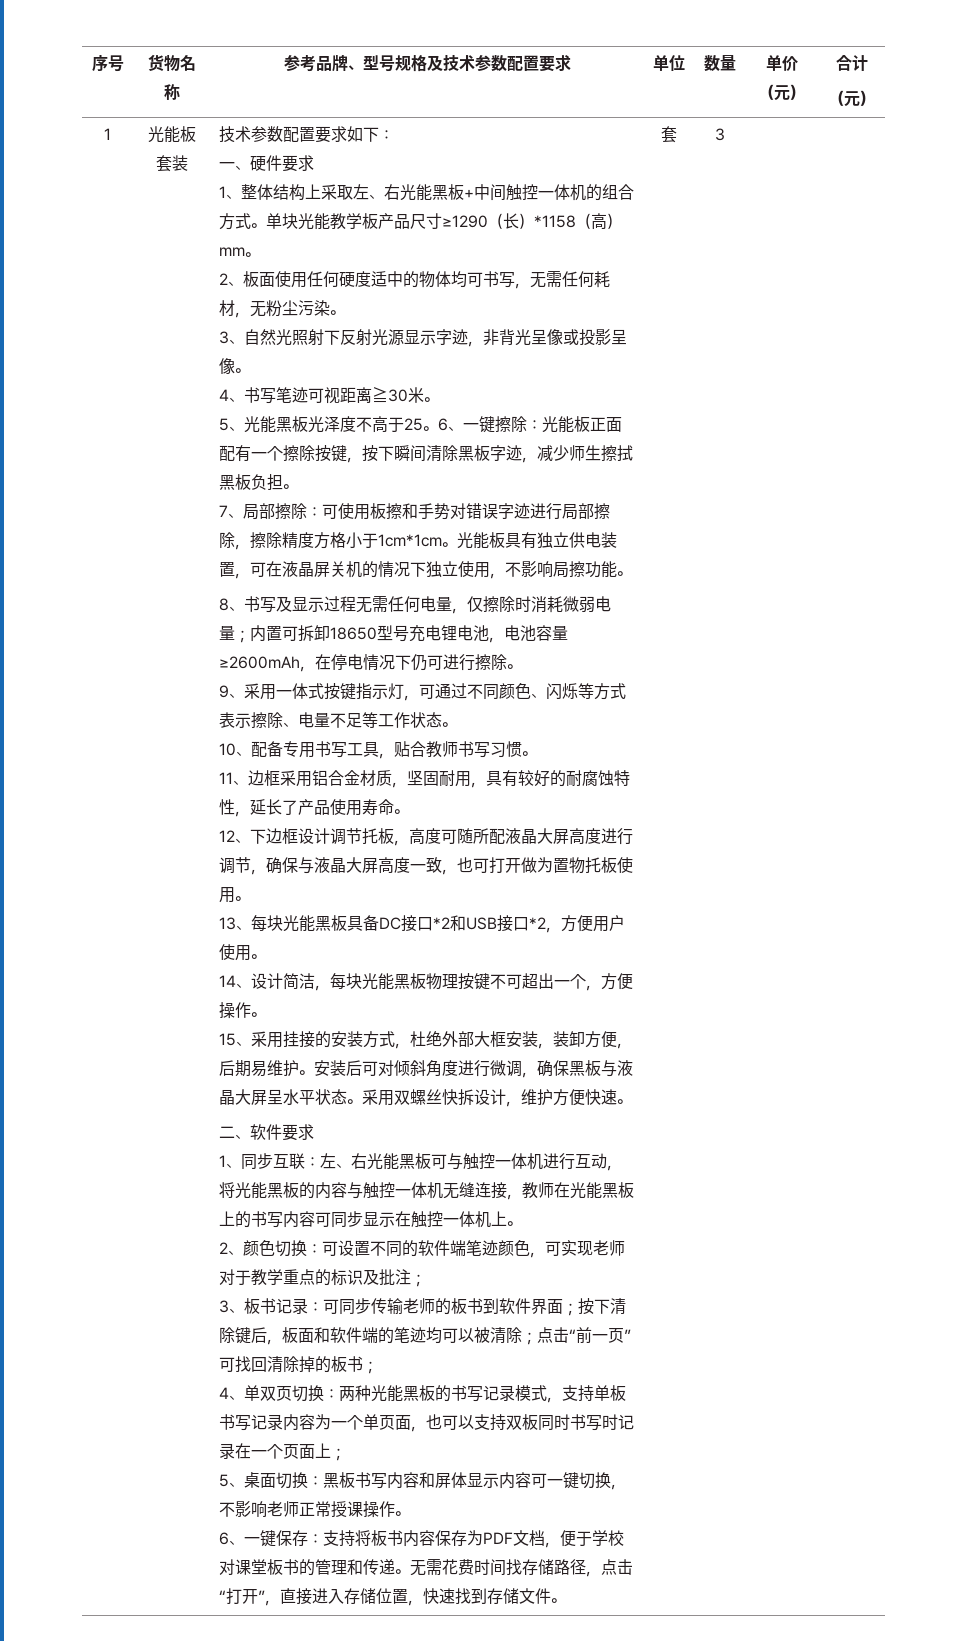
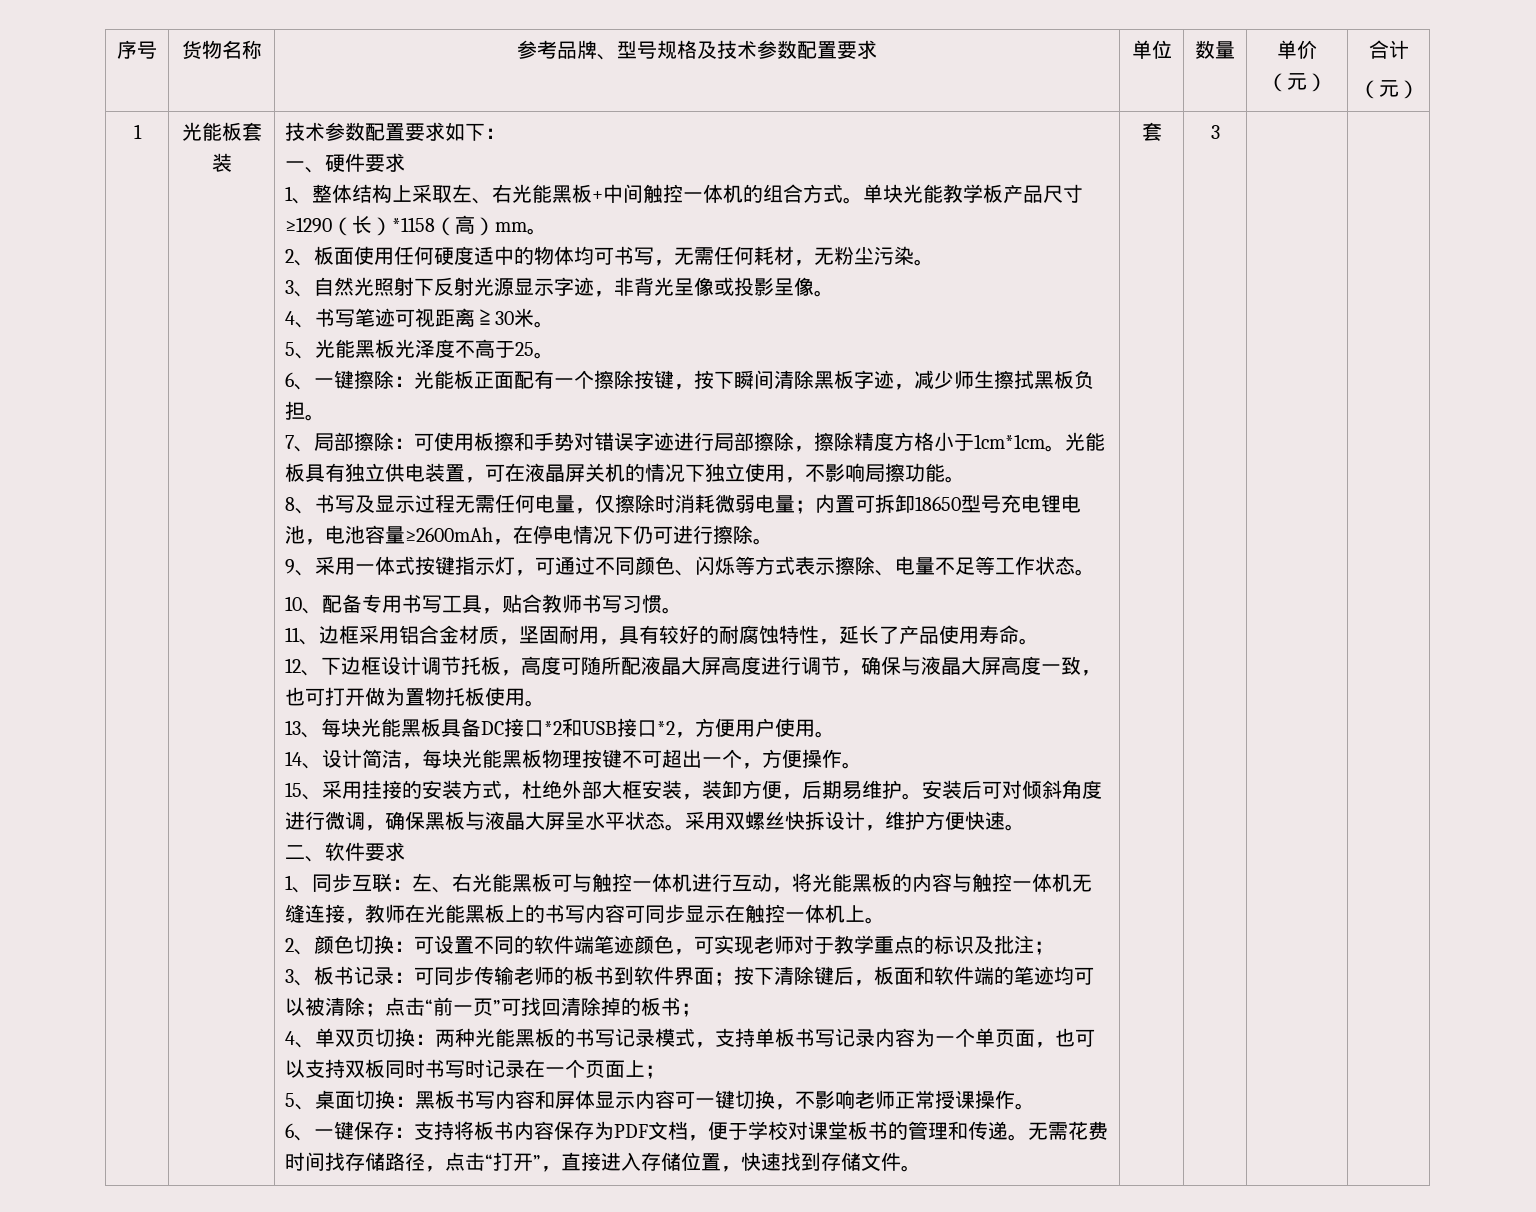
(439, 428) none -> (554, 355) //

